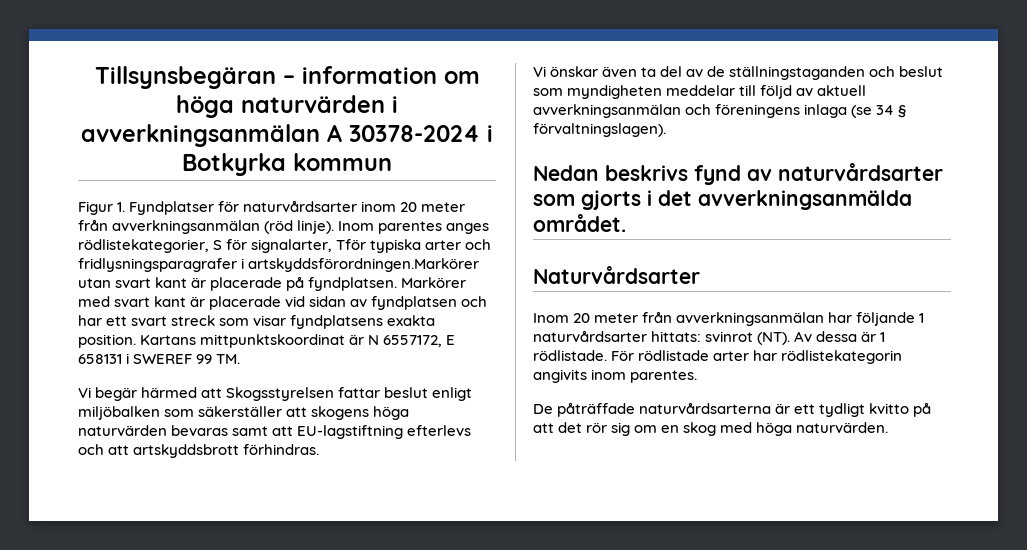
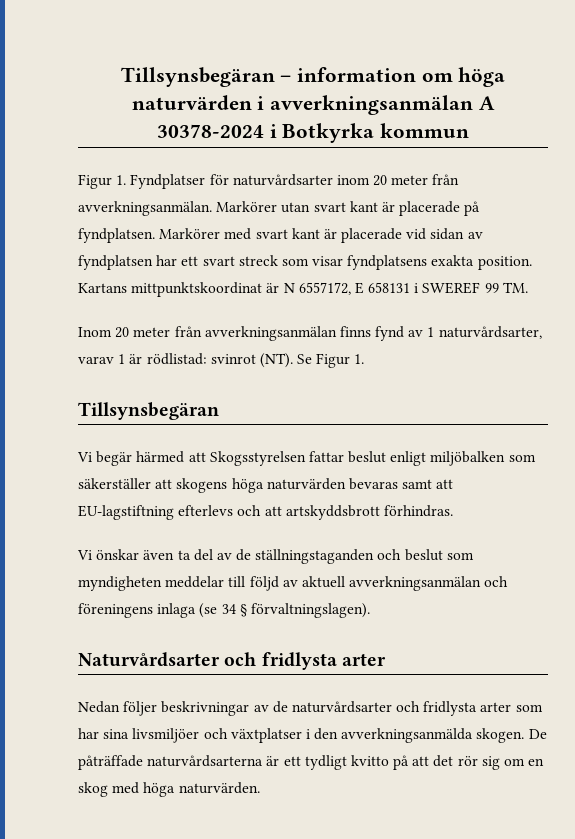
[112,220,490,234] [78,239,492,253] [78,258,480,272] avverkningsanmälan (röd linje). Inom parentes anges rödlistekategorier, S för signalarter, Tför typiska arter och fridlysningsparagrafer i artskyddsförordningen.Markörer -> [78,201,278,216] avverkningsanmälan. Markörer
[461,296,488,307] och -> (153, 262) none
(241, 359) none -> [78,326,542,341] [78,353,365,368] [78,402,219,420] // Inom 20 meter från avverkningsanmälan finns fynd av 1 naturvårdsarter, varav 1 är rödlistad: svinrot (NT). Se Figur 1. // Tillsynsbegäran
[533,163,943,185] [533,190,912,210] [533,214,626,232] [533,266,700,284] [533,311,925,326] [533,330,886,345] [533,350,903,364] [533,369,698,383] Nedan beskrivs fynd av naturvårdsarter som gjorts i det avverkningsanmälda området. // Naturvårdsarter // Inom 20 meter från avverkningsanmälan har följande 1 naturvårdsarter hittats: svinrot (NT). Av dessa är 1 rödlistade. För rödlistade arter har rödlistekategorin angivits inom parentes. // -> [78,652,386,670] [78,701,543,716] [78,728,525,743] Naturvårdsarter och fridlysta arter // Nedan följer beskrivningar av de naturvårdsarter och fridlysta arter som har sina livsmiljöer och växtplatser i den avverkningsanmälda skogen.

